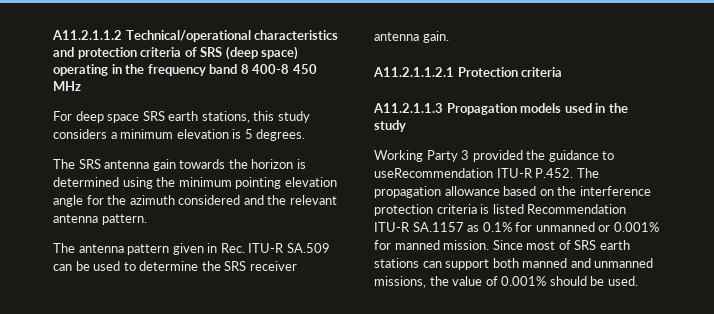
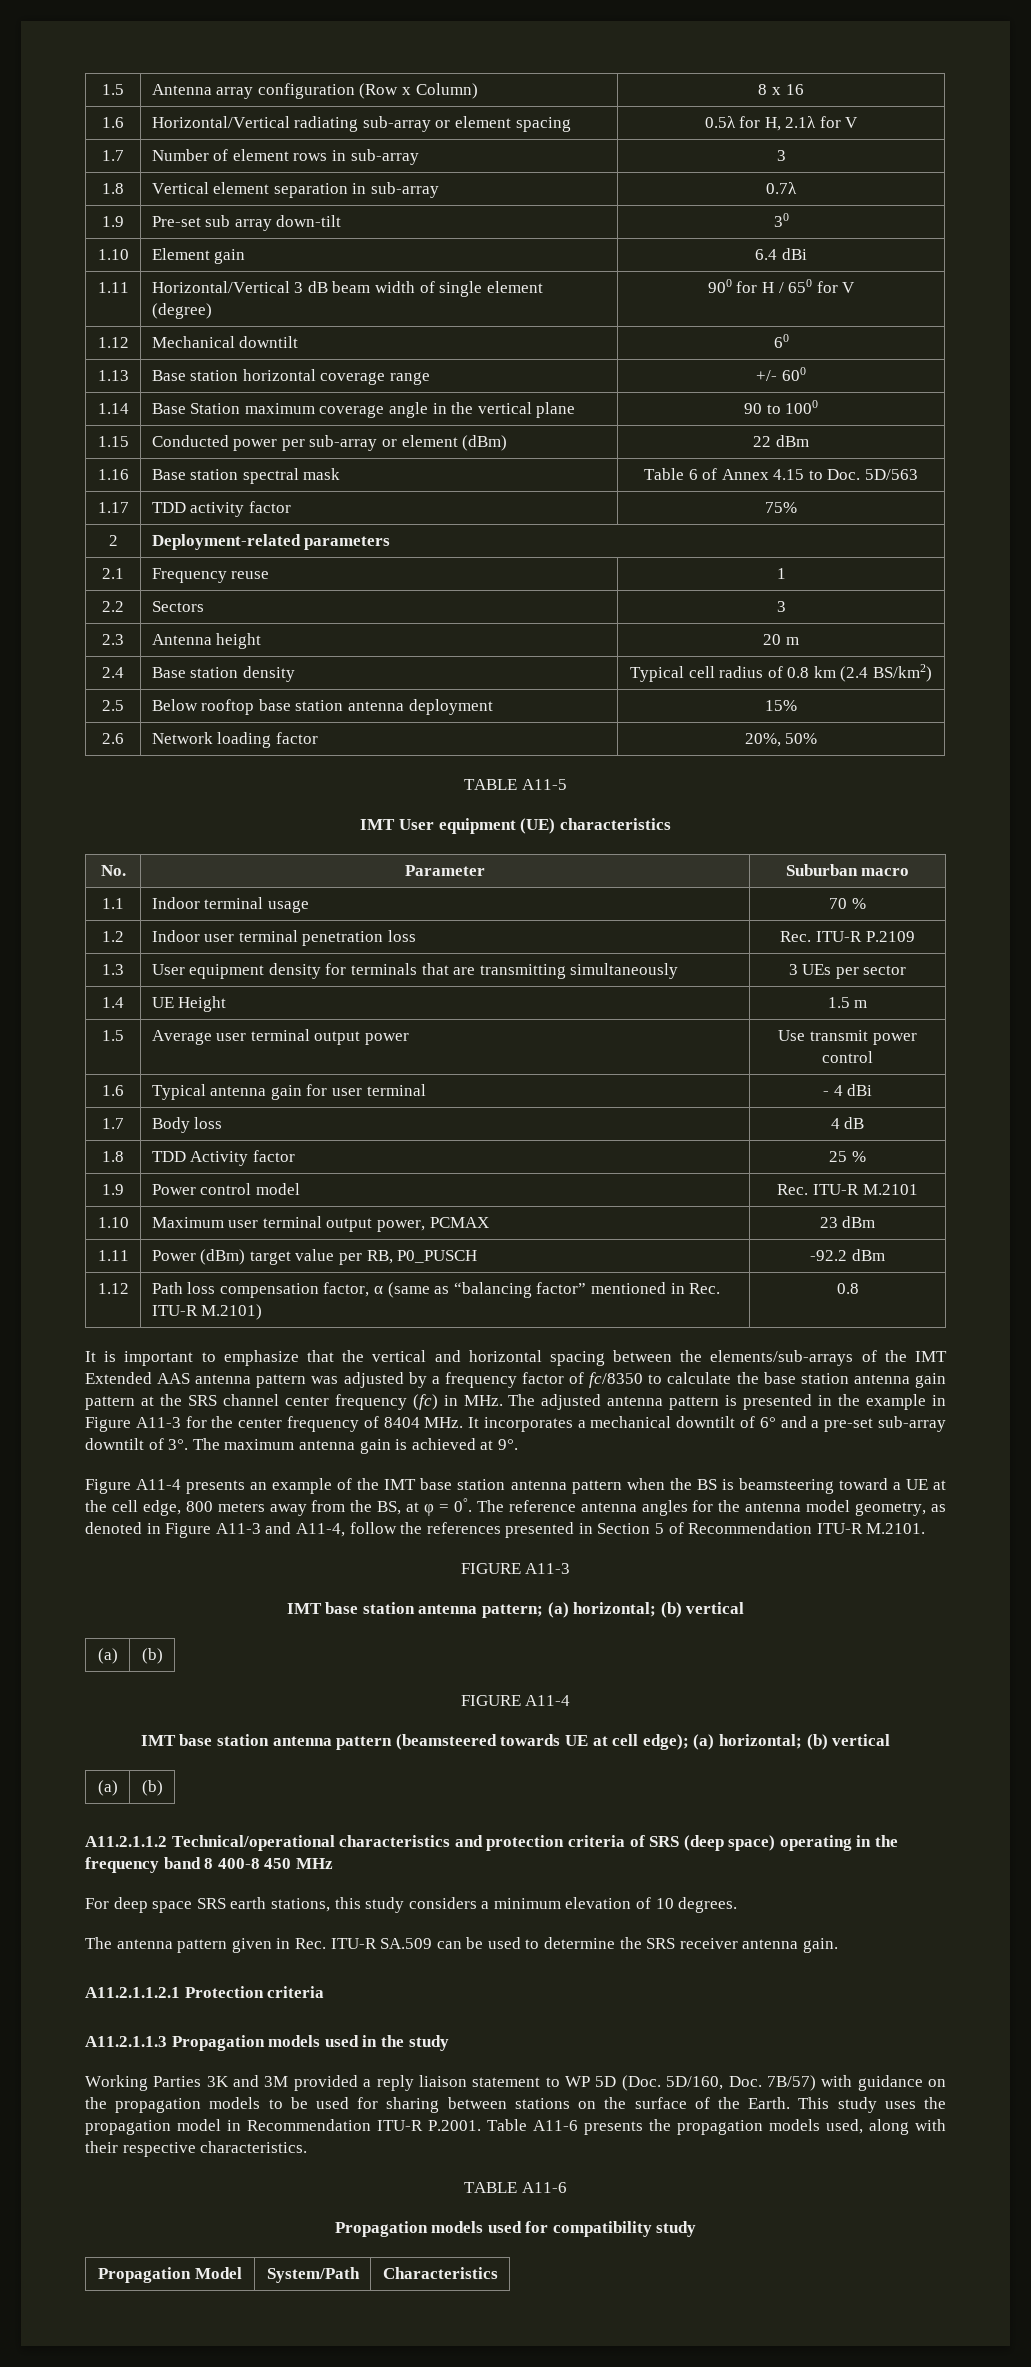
(52, 35) none -> [102,84,124,95] [151,83,478,99] [758,84,804,95] [102,117,124,128] [151,116,571,132] [704,116,859,131] [102,150,124,161] [151,149,419,165] [776,150,786,161] [102,183,124,194] [151,182,439,198] [766,182,797,194] [102,216,124,227] [151,215,342,231] [773,213,789,227] [97,249,129,260] [151,248,246,264] [755,248,807,260] [97,282,129,293] [151,281,543,297] [151,303,212,319] [707,279,856,293] [97,337,129,348] [151,336,299,348] [773,334,789,348] [97,370,129,381] [151,369,430,385] [756,367,806,381] [97,403,129,414] [151,402,576,418] [743,400,819,414] [97,436,129,447] [151,435,508,451] [753,435,809,447] [97,469,129,480] [151,468,341,484] [643,468,919,480] [97,502,129,513] [151,501,291,517] [765,502,797,513] [108,535,118,546] [151,534,391,550] [102,568,124,579] [151,568,270,583] [776,568,786,579] [102,601,124,612] [151,601,204,612] [776,601,786,612] [102,634,124,645] [151,633,262,649] [763,634,799,645] [102,667,124,678] [151,666,295,682] [629,664,933,682] [102,700,124,711] [151,699,493,715] [765,700,797,711] [102,733,124,744] [151,732,318,748] [744,733,818,747] [464,779,567,790] [360,818,671,834] [100,865,126,876] [405,865,485,876] [785,864,910,876] [102,898,124,909] [151,897,309,913] [829,898,866,909] [102,931,124,942] [151,930,416,946] [780,931,915,942] [102,964,124,975] [151,963,679,979] [788,964,907,979] [102,997,124,1008] [151,996,227,1012] [827,997,868,1008] [102,1030,124,1041] [151,1029,409,1045] [778,1030,917,1045] [822,1051,873,1063] [102,1085,124,1096] [151,1084,426,1100] [822,1084,873,1096] [102,1118,124,1129] [151,1117,223,1133] [830,1117,865,1129] [102,1151,124,1162] [151,1150,295,1166] [829,1151,866,1162] [102,1184,124,1195] [151,1183,300,1195] [777,1184,918,1195] [97,1217,129,1228] [151,1216,489,1232] [819,1216,876,1228] [97,1250,129,1261] [151,1249,478,1265] [810,1249,885,1261] [97,1283,129,1294] [151,1282,721,1298] [151,1304,263,1320] [836,1283,859,1294] [85,1350,947,1366] [85,1372,946,1388] [85,1394,946,1410] [85,1416,946,1432] [85,1438,518,1454] [85,1478,946,1494] [85,1498,946,1516] [85,1522,926,1538] [460,1563,571,1574] [286,1602,745,1618] [97,1648,118,1664] [141,1648,163,1664] [460,1695,571,1706] [140,1734,891,1750] [97,1780,118,1796] [141,1780,163,1796] 1.5 | Antenna array configuration (Row x Column) | 8 x 16 // 1.6 | Horizontal/Vertical radiating sub-array or element spacing | 0.5λ for H, 2.1λ for V // 1.7 | Number of element rows in sub-array | 3 // 1.8 | Vertical element separation in sub-array | 0.7λ // 1.9 | Pre-set sub array down-tilt | 30 // 1.10 | Element gain | 6.4 dBi // 1.11 | Horizontal/Vertical 3 dB beam width of single element (degree) | 900 for H / 650 for V // 1.12 | Mechanical downtilt | 60 // 1.13 | Base station horizontal coverage range | +/- 600 // 1.14 | Base Station maximum coverage angle in the vertical plane | 90 to 1000 // 1.15 | Conducted power per sub-array or element (dBm) | 22 dBm // 1.16 | Base station spectral mask | Table 6 of Annex 4.15 to Doc. 5D/563 // 1.17 | TDD activity factor | 75% // 2 | Deployment-related parameters // 2.1 | Frequency reuse | 1 // 2.2 | Sectors | 3 // 2.3 | Antenna height | 20 m // 2.4 | Base station density | Typical cell radius of 0.8 km (2.4 BS/km2) // 2.5 | Below rooftop base station antenna deployment | 15% // 2.6 | Network loading factor | 20%, 50% // TABLE A11-5 // IMT User equipment (UE) characteristics // No. | Parameter | Suburban macro // 1.1 | Indoor terminal usage | 70 % // 1.2 | Indoor user terminal penetration loss | Rec. ITU-R P.2109 // 1.3 | User equipment density for terminals that are transmitting simultaneously | 3 UEs per sector // 1.4 | UE Height | 1.5 m // 1.5 | Average user terminal output power | Use transmit power control // 1.6 | Typical antenna gain for user terminal | - 4 dBi // 1.7 | Body loss | 4 dB // 1.8 | TDD Activity factor | 25 % // 1.9 | Power control model | Rec. ITU-R M.2101 // 1.10 | Maximum user terminal output power, PCMAX | 23 dBm // 1.11 | Power (dBm) target value per RB, P0_PUSCH | -92.2 dBm // 1.12 | Path loss compensation factor, α (same as “balancing factor” mentioned in Rec. ITU-R M.2101) | 0.8 // It is important to emphasize that the vertical and horizontal spacing between the elements/sub-arrays of the IMT Extended AAS antenna pattern was adjusted by a frequency factor of fc/8350 to calculate the base station antenna gain pattern at the SRS channel center frequency (fc) in MHz. The adjusted antenna pattern is presented in the example in Figure A11-3 for the center frequency of 8404 MHz. It incorporates a mechanical downtilt of 6° and a pre-set sub-array downtilt of 3°. The maximum antenna gain is achieved at 9°. // Figure A11-4 presents an example of the IMT base station antenna pattern when the BS is beamsteering toward a UE at the cell edge, 800 meters away from the BS, at φ = 0°. The reference antenna angles for the antenna model geometry, as denoted in Figure A11-3 and A11-4, follow the references presented in Section 5 of Recommendation ITU-R M.2101. // FIGURE A11-3 // IMT base station antenna pattern; (a) horizontal; (b) vertical // (a) | (b) // FIGURE A11-4 // IMT base station antenna pattern (beamsteered towards UE at cell edge); (a) horizontal; (b) vertical // (a) | (b) //
[232,129,253,139] is 5 -> [636,1897,674,1909] of 10
[53,159,306,171] [53,177,337,189] [53,195,337,207] [53,214,147,225] // The SRS antenna gain towards the horizon is determined using the minimum pointing elevation angle for the azimuth considered and the relevant antenna pattern. -> (738, 1905) none
[426,150,615,162] [374,168,599,178] [374,186,651,198] [374,204,627,216] [374,222,659,232] [374,240,630,250] [374,258,654,270] [374,276,638,288] Party 3 provided the guidance to useRecommendation ITU-R P.452. The propagation allowance based on the interference protection criteria is listed Recommendation ITU-R SA.1157 as 0.1% for unmanned or 0.001% for manned mission. Since most of SRS earth stations can support both manned and unmanned missions, the value of 0.001% should be used. -> [153,2075,946,2091] [85,2097,947,2113] [85,2119,946,2135] [85,2141,308,2157] [464,2182,567,2193] [334,2221,697,2237] [98,2267,242,2283] [266,2267,360,2283] [382,2267,498,2279] Parties 3K and 3M provided a reply liaison statement to WP 5D (Doc. 5D/160, Doc. 7B/57) with guidance on the propagation models to be used for sharing between stations on the surface of the Earth. This study uses the propagation model in Recommendation ITU-R P.2001. Table A11-6 presents the propagation models used, along with their respective characteristics. // TABLE A11-6 // Propagation models used for compatibility study // Propagation Model | System/Path | Characteristics

